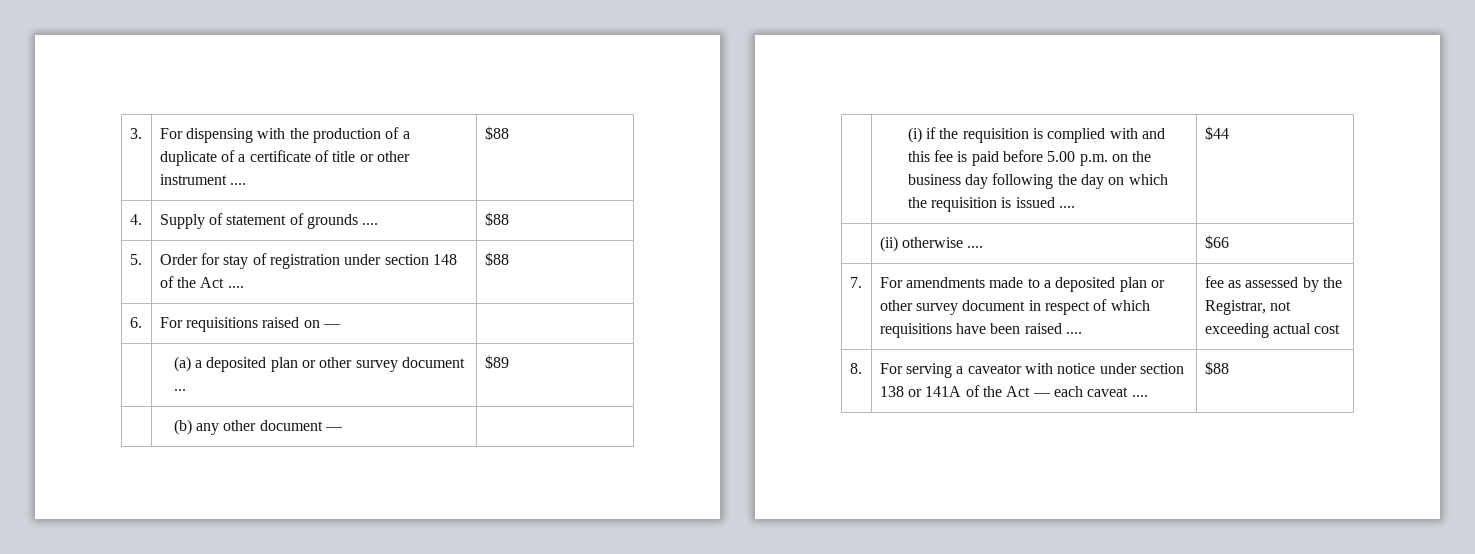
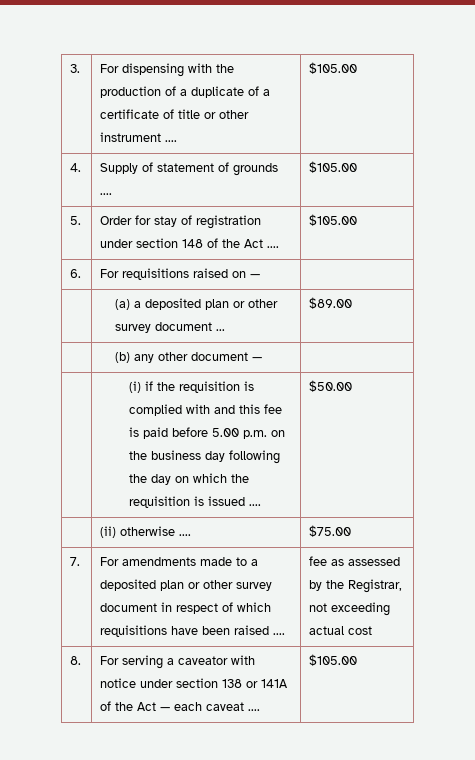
[484,126,509,140] $88 -> [309,62,358,74] $105.00
[484,212,509,226] $88 -> [309,161,358,173] $105.00
[484,252,509,266] $88 -> [309,214,358,226] $105.00
[484,355,509,369] $89 -> [309,297,353,309] $89.00
[1204,126,1229,140] $44 -> [309,380,353,392] $50.00
[1204,235,1229,249] $66 -> [309,525,352,537] $75.00
[1204,361,1229,375] $88 -> [309,654,358,666] $105.00

